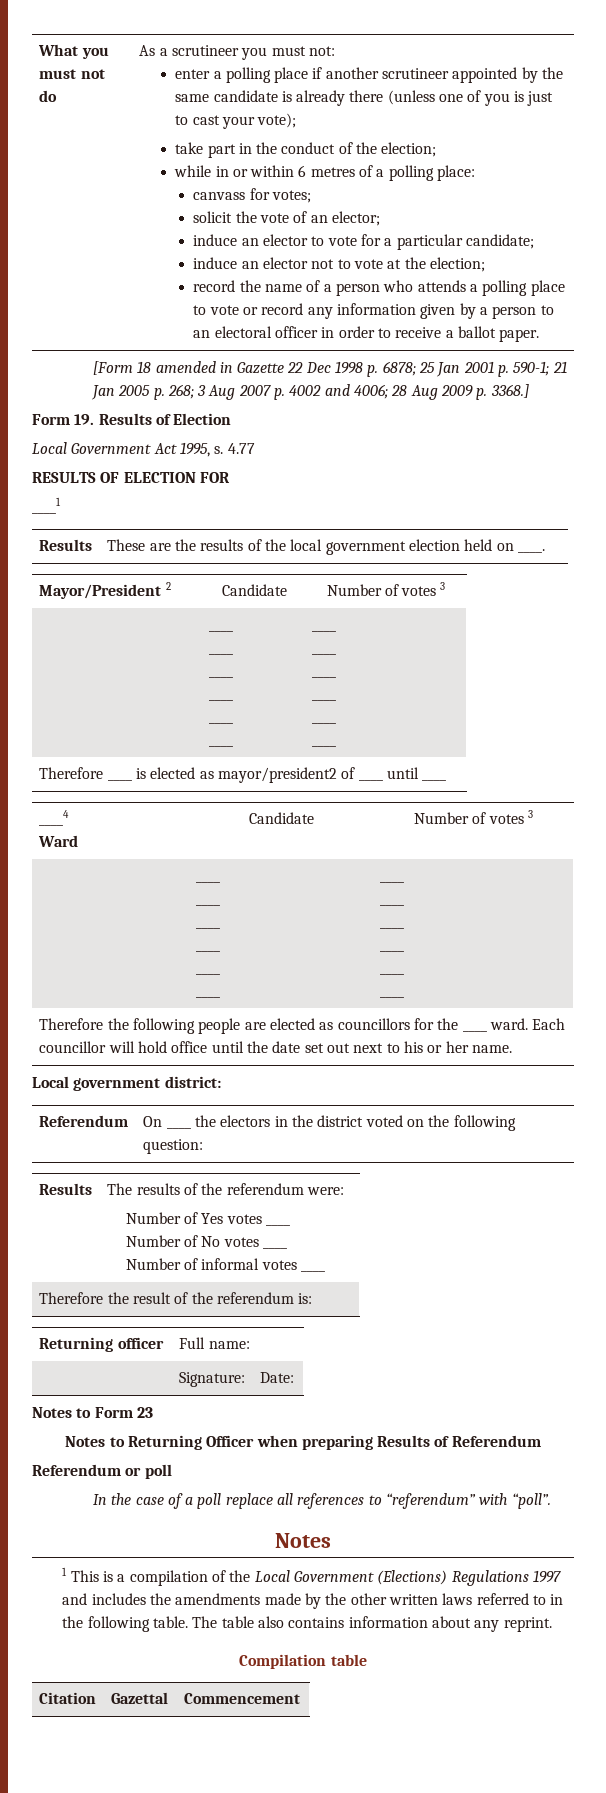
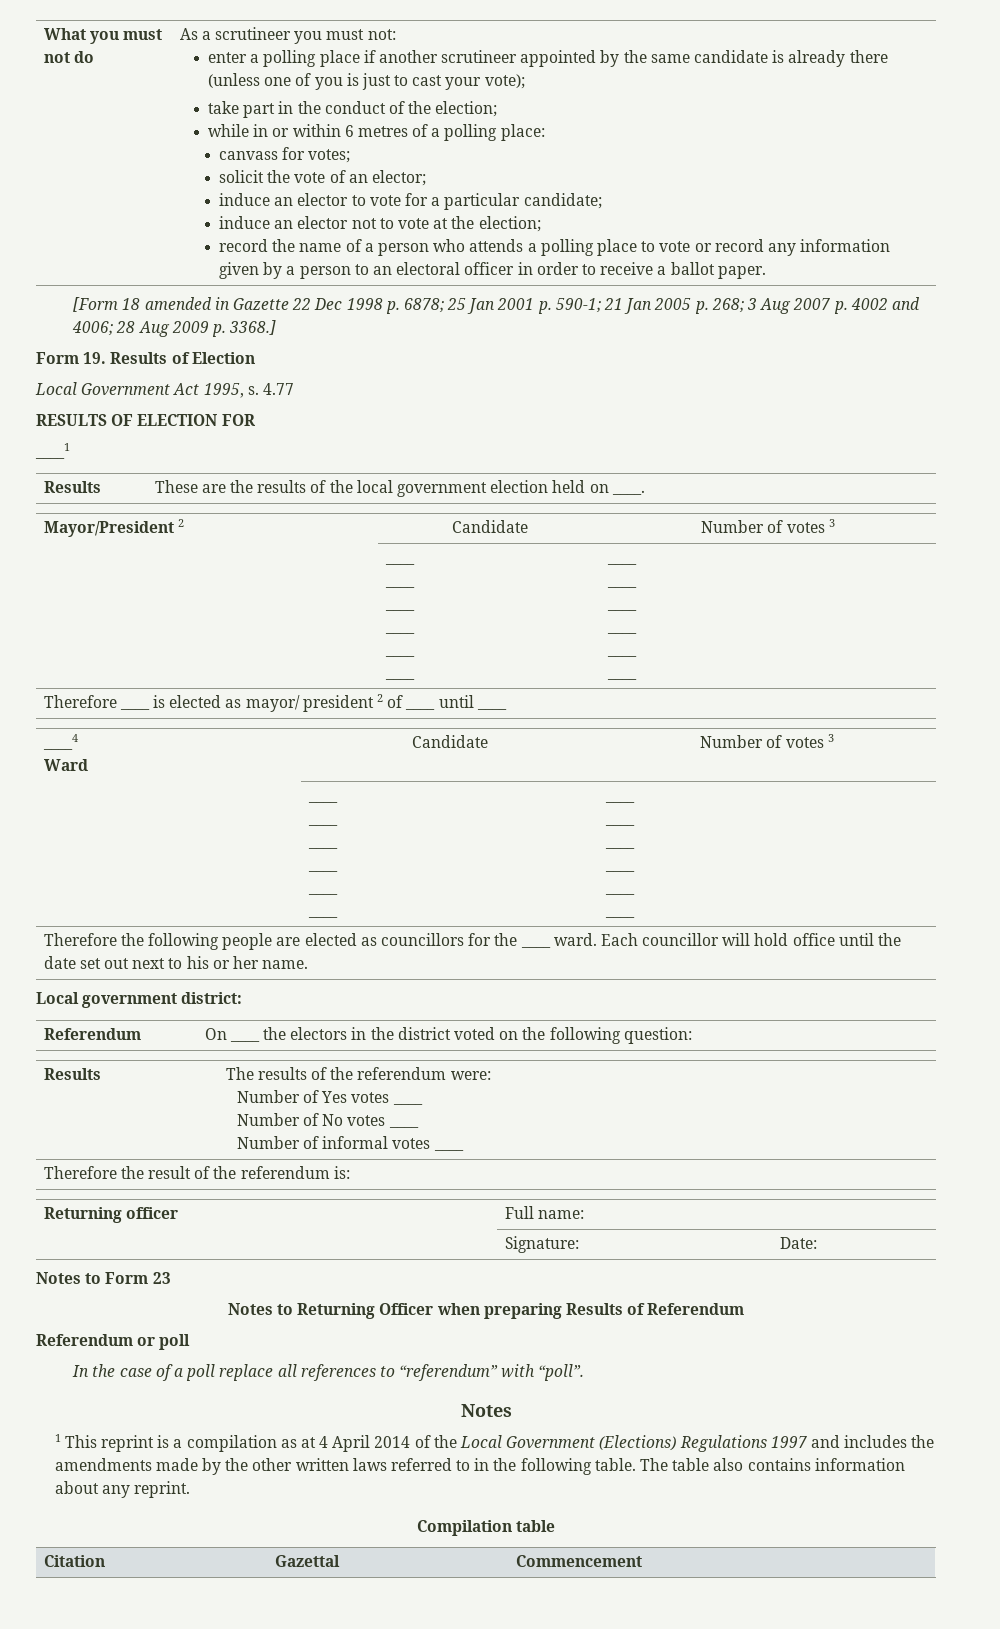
[217,767,337,783] mayor/president2 -> [245,694,384,712] mayor/ president 2
(99, 1576) none -> [100,1435,154,1452] reprint
(208, 1578) none -> [280,1435,411,1452] as at 4 April 2014

